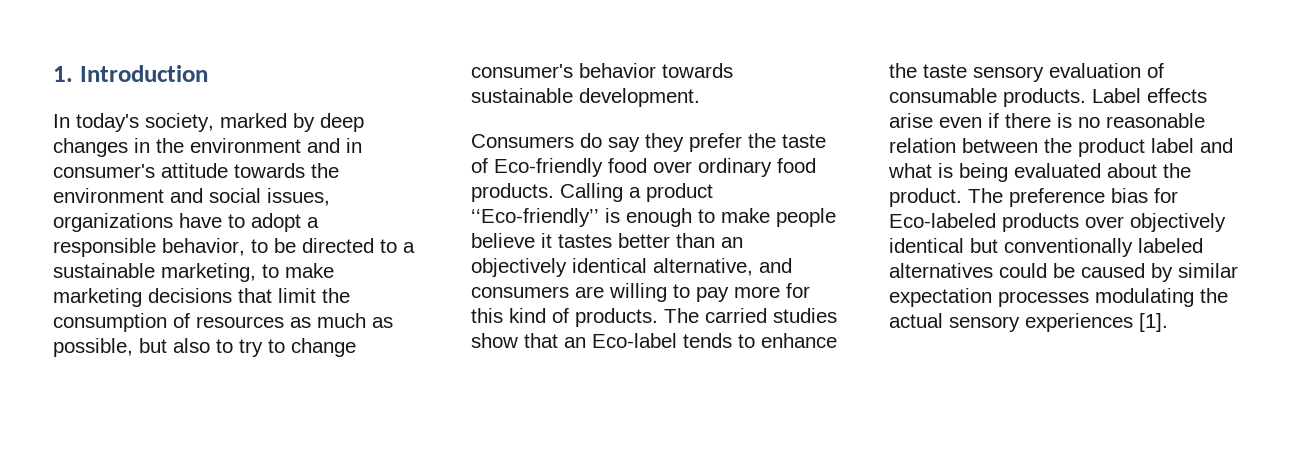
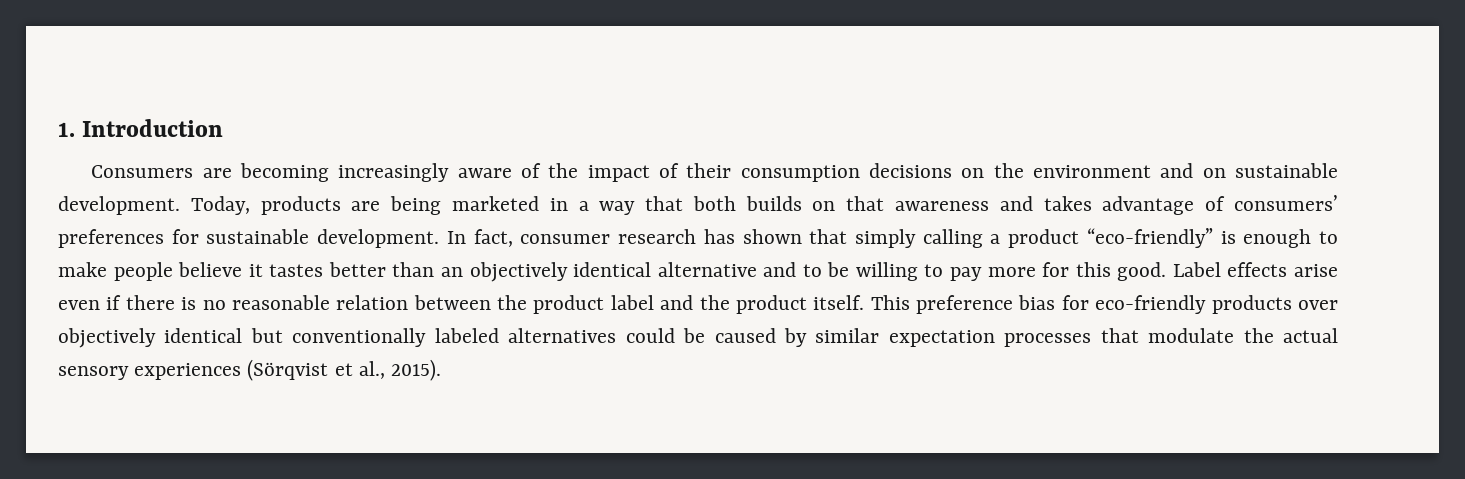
[53,113,364,132] [53,138,362,157] [53,163,339,178] [53,188,330,206] [53,213,319,232] [53,238,415,257] [53,263,334,282] [53,288,350,307] [53,313,393,332] [53,338,356,357] [471,63,733,78] [471,88,700,107] [471,133,826,152] [471,158,816,177] [471,183,623,202] In today's society, marked by deep changes in the environment and in consumer's attitude towards the environment and social issues, organizations have to adopt a responsible behavior, to be directed to a sustainable marketing, to make marketing decisions that limit the consumption of resources as much as possible, but also to try to change consumer's behavior towards sustainable development. // Consumers do say they prefer the taste of Eco-friendly food over ordinary food products. Calling -> [91,163,1338,182] [58,195,1339,215] [58,229,983,248] Consumers are becoming increasingly aware of the impact of their consumption decisions on the environment and on sustainable development. Today, products are being marketed in a way that both builds on that awareness and takes advantage of consumers’ preferences for sustainable development. In fact, consumer research has shown that simply calling
[471,208,599,227] ‘‘Eco-friendly’’ -> [1086,228,1213,248] “eco-friendly”
[653,258,792,276] [471,286,604,298] alternative, and consumers are -> [657,262,850,277] alternative and to be
[509,308,837,327] [471,333,837,348] [889,63,1164,82] [889,88,1086,107] kind of products. The carried studies show that an Eco-label tends to enhance the taste sensory evaluation of consumable products. -> [1117,262,1167,281] good.
[888,163,1191,182] [889,188,1003,207] what is being evaluated about the product. The -> [699,295,910,314] the product itself. This
[889,213,996,228] Eco-labeled -> [1095,295,1207,314] eco-friendly
[1095,288,1194,307] modulating -> [1100,328,1235,343] that modulate
[1139,313,1168,332] [1]. -> [247,359,442,381] (Sörqvist et al., 2015).

